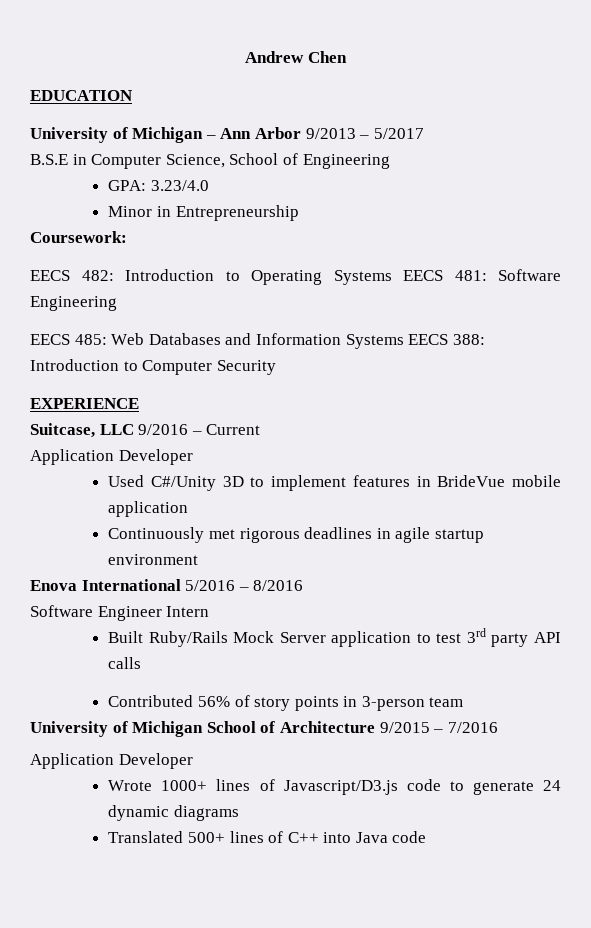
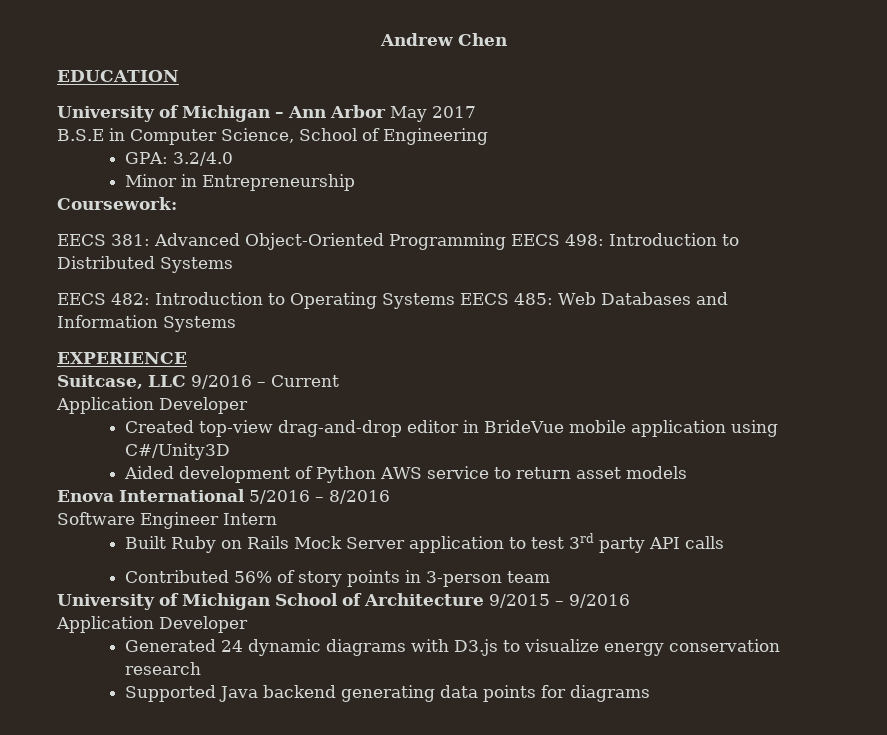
[305,128,424,139] 9/2013 – 5/2017 -> [390,106,476,122] May 2017
[150,180,209,191] 3.23/4.0 -> [173,152,234,166] 3.2/4.0
(127, 237) none -> [57,233,739,250] [57,256,233,273] // EECS 381: Advanced Object-Oriented Programming EECS 498: Introduction to Distributed Systems
[454,269,561,281] [30,296,117,311] [30,334,70,345] 481: Software Engineering // EECS -> (509, 299) none
[408,334,485,345] [30,359,276,375] EECS 388: Introduction to Computer Security -> (236, 324) none
[108,475,561,491] [108,501,189,517] [108,527,484,543] [108,554,199,565] Used C#/Unity 3D to implement features in BrideVue mobile application // Continuously met rigorous deadlines in agile startup environment -> [125,420,779,437] [125,443,231,460] [124,466,688,483] Created top-view drag-and-drop editor in BrideVue mobile application using C#/Unity3D // Aided development of Python AWS service to return asset models
[148,631,228,647] Ruby/Rails -> [171,536,290,553] Ruby on Rails
[447,722,498,733] [30,753,193,769] [108,779,561,795] [108,805,239,821] [108,831,427,843] 7/2016 // Application Developer // Wrote 1000+ lines of Javascript/D3.js code to generate 24 dynamic diagrams // Translated 500+ lines of C++ into Java code -> [569,594,630,608] [56,616,248,633] [125,639,781,656] [125,662,202,675] [125,685,651,702] 9/2016 // Application Developer // Generated 24 dynamic diagrams with D3.js to visualize energy conservation research // Supported Java backend generating data points for diagrams

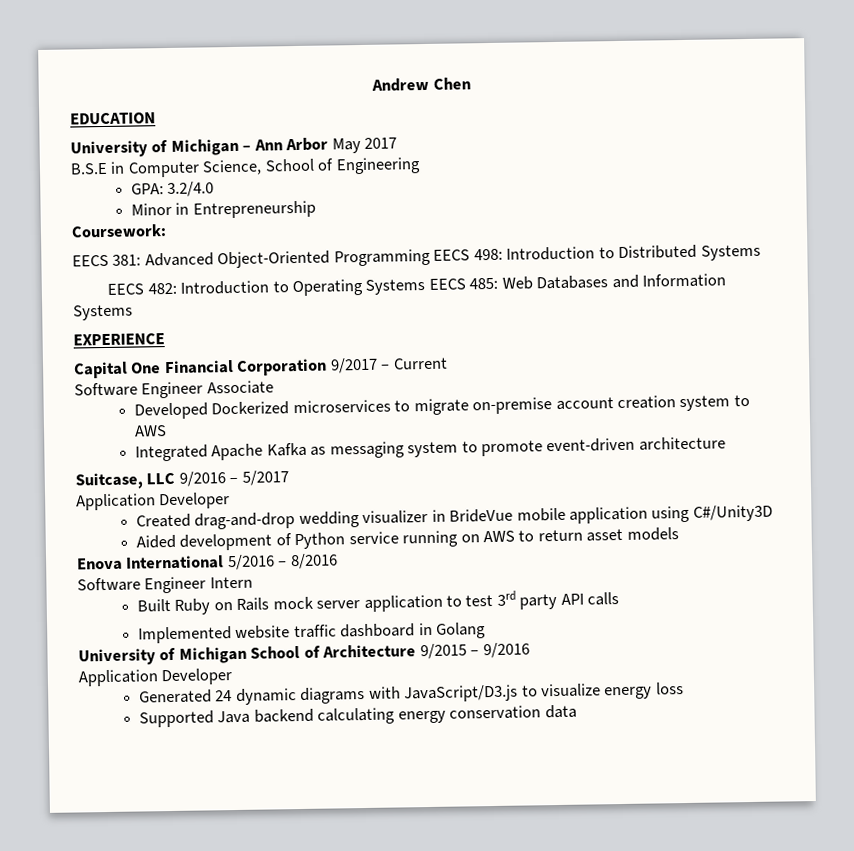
(187, 358) none -> [73,357,448,379] [74,380,274,399] [133,394,750,420] [133,425,167,437] [134,436,726,462] // Capital One Financial Corporation 9/2017 – Current // Software Engineer Associate // Developed Dockerized microservices to migrate on-premise account creation system to AWS // Integrated Apache Kafka as messaging system to promote event-driven architecture
[271,375,339,387] Current -> [241,470,289,486] 5/2017
[199,420,460,437] top-view drag-and-drop editor -> [194,509,429,530] drag-and-drop wedding visualizer
[380,466,490,479] AWS service -> [348,530,515,548] service running on AWS
[294,536,406,549] Mock Server -> [272,596,361,610] mock server
[125,570,551,587] Contributed 56% of story points in 3-person team -> [137,622,487,644] Implemented website traffic dashboard in Golang
[454,639,499,656] D3.js -> [404,684,519,703] JavaScript/D3.js
[669,639,781,652] [125,662,202,675] conservation research -> [655,682,684,695] loss
[341,685,651,702] generating data points for diagrams -> [317,704,577,725] calculating energy conservation data

